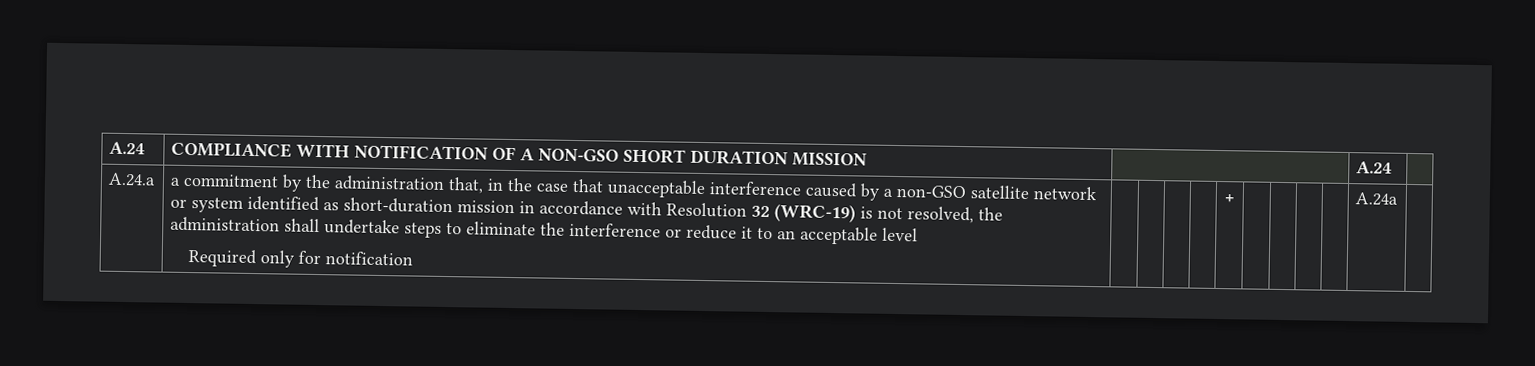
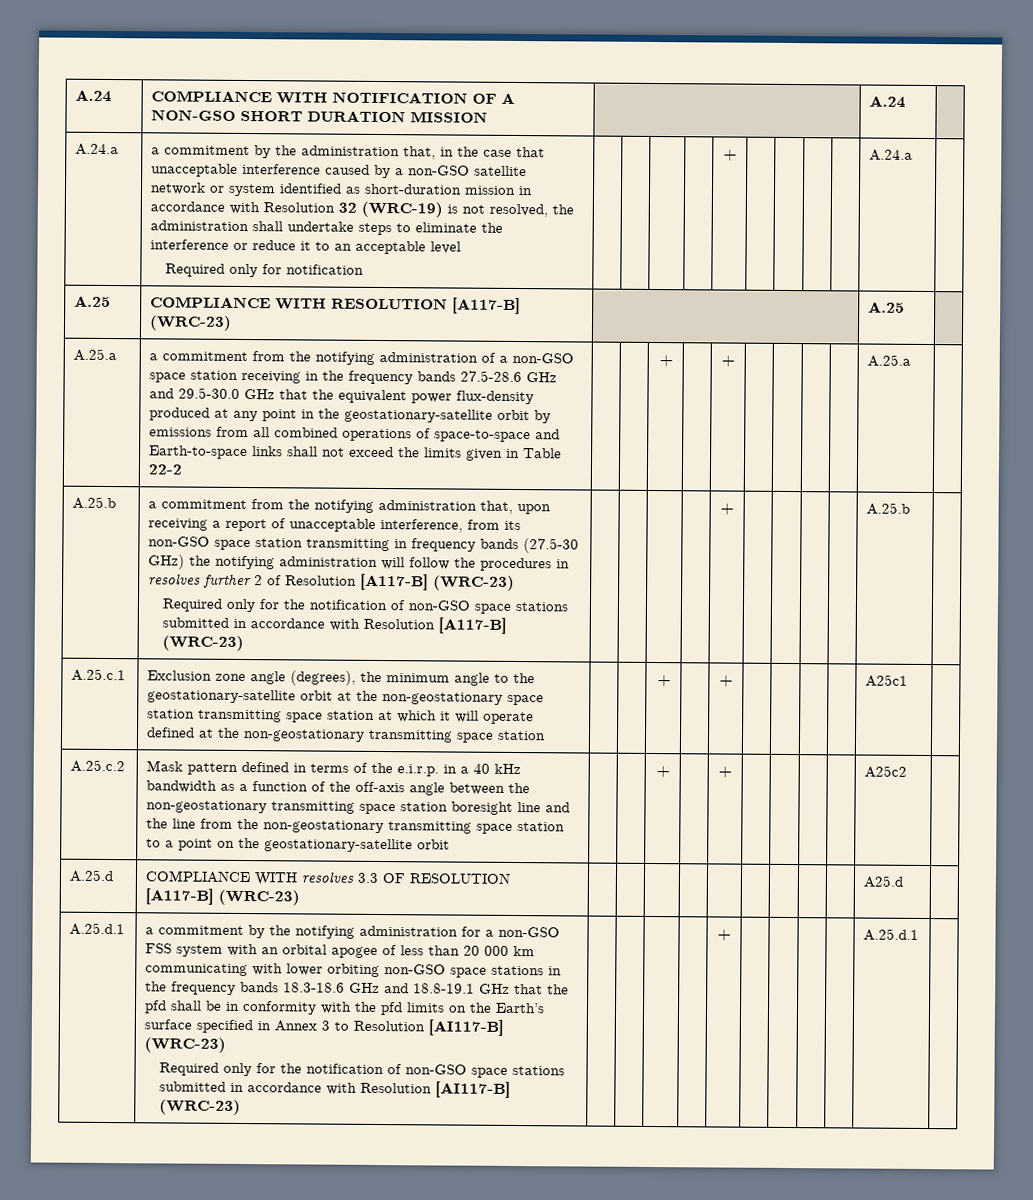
[1355,192,1399,206] A.24a -> [869,149,914,161] [74,295,112,308] [150,296,522,315] [149,315,233,331] [868,301,906,313] [73,348,118,362] [149,351,575,365] [149,370,558,385] [149,387,535,405] [149,407,552,424] [149,426,561,443] [149,445,563,461] [148,464,183,475] [658,355,673,367] [721,355,735,367] [867,354,912,367] [72,496,117,510] [148,499,552,515] [148,518,522,533] [148,536,580,554] [148,554,571,572] [148,573,516,591] [162,598,569,614] [162,617,508,634] [162,635,245,652] [720,503,734,515] [866,502,911,515] [71,668,127,682] [147,670,536,686] [147,689,545,706] [147,709,535,725] [146,727,547,743] [656,675,671,687] [719,675,733,687] [865,674,909,687] [70,759,126,773] [146,760,522,777] [146,780,531,796] [146,800,571,815] [146,818,566,834] [146,837,451,853] [655,766,670,778] [718,766,732,778] [864,765,908,778] [69,869,115,883] [145,870,511,886] [145,888,301,906] [863,875,904,888] [69,922,126,936] [145,925,561,939] [145,943,536,958] [145,963,563,978] [145,981,570,995] [144,1000,546,1016] [144,1019,505,1036] [144,1037,227,1053] [159,1062,566,1078] [159,1081,512,1098] [159,1099,242,1115] [717,929,731,941] [863,928,920,941] A.24.a | // A.25 | COMPLIANCE WITH RESOLUTION [A117-B] (WRC-23) | | A.25 | // A.25.a | a commitment from the notifying administration of a non-GSO space station receiving in the frequency bands 27.5-28.6 GHz and 29.5-30.0 GHz that the equivalent power flux-density produced at any point in the geostationary-satellite orbit by emissions from all combined operations of space-to-space and Earth-to-space links shall not exceed the limits given in Table 22-2 | | | + | | + | | | | | A.25.a | // A.25.b | a commitment from the notifying administration that, upon receiving a report of unacceptable interference, from its non-GSO space station transmitting in frequency bands (27.5-30 GHz) the notifying administration will follow the procedures in resolves further 2 of Resolution [A117-B] (WRC-23) // Required only for the notification of non-GSO space stations submitted in accordance with Resolution [A117-B] (WRC-23) | | | | | + | | | | | A.25.b | // A.25.c.1 | Exclusion zone angle (degrees), the minimum angle to the geostationary-satellite orbit at the non-geostationary space station transmitting space station at which it will operate defined at the non-geostationary transmitting space station | | | + | | + | | | | | A25c1 | // A.25.c.2 | Mask pattern defined in terms of the e.i.r.p. in a 40 kHz bandwidth as a function of the off-axis angle between the non-geostationary transmitting space station boresight line and the line from the non-geostationary transmitting space station to a point on the geostationary-satellite orbit | | | + | | + | | | | | A25c2 | // A.25.d | COMPLIANCE WITH resolves 3.3 OF RESOLUTION [A117-B] (WRC-23) | | | | | | | | | | A25.d | // A.25.d.1 | a commitment by the notifying administration for a non-GSO FSS system with an orbital apogee of less than 20 000 km communicating with lower orbiting non-GSO space stations in the frequency bands 18.3-18.6 GHz and 18.8-19.1 GHz that the pfd shall be in conformity with the pfd limits on the Earth’s surface specified in Annex 3 to Resolution [AI117-B] (WRC-23) // Required only for the notification of non-GSO space stations submitted in accordance with Resolution [AI117-B] (WRC-23) | | | | | + | | | | | A.25.d.1

